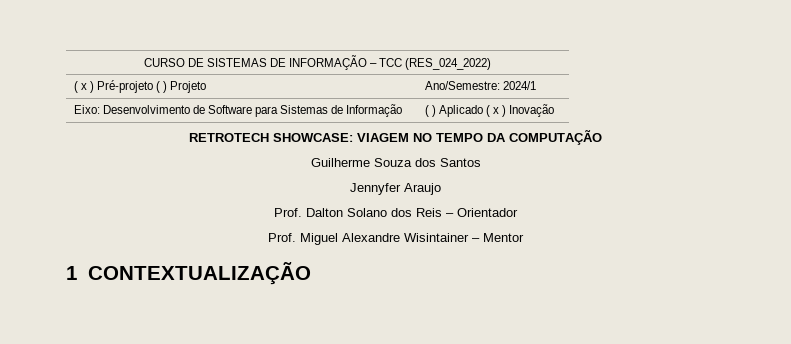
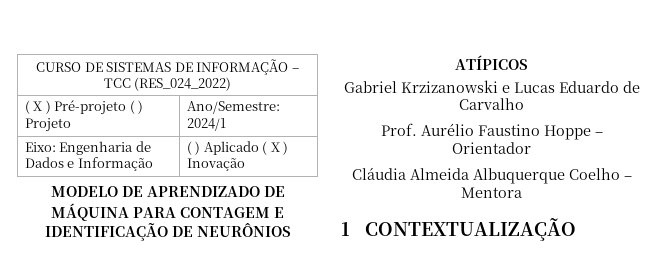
[80,83,87,90] x -> [33,101,43,111] X
[102,105,344,117] Desenvolvimento de Software para Sistemas de -> [59,141,151,155] [24,157,75,168] Engenharia de Dados e
[492,107,499,114] x -> [270,142,280,152] X
[189,130,602,145] [310,158,481,167] [350,183,441,195] [274,208,518,217] [268,233,524,245] RETROTECH SHOWCASE: VIAGEM NO TEMPO DA COMPUTAÇÃO // Guilherme Souza dos Santos // Jennyfer Araujo // Prof. Dalton Solano dos Reis – Orientador // Prof. Miguel Alexandre Wisintainer – Mentor -> [50,186,285,197] [51,203,284,221] [44,223,291,241] [455,55,528,70] [343,80,640,93] [459,98,524,110] [380,123,603,140] [452,142,531,154] [351,167,632,184] [461,187,522,198] MODELO DE APRENDIZADO DE MÁQUINA PARA CONTAGEM E IDENTIFICAÇÃO DE NEURÔNIOS ATÍPICOS // Gabriel Krzizanowski e Lucas Eduardo de Carvalho // Prof. Aurélio Faustino Hoppe – Orientador // Cláudia Almeida Albuquerque Coelho – Mentora

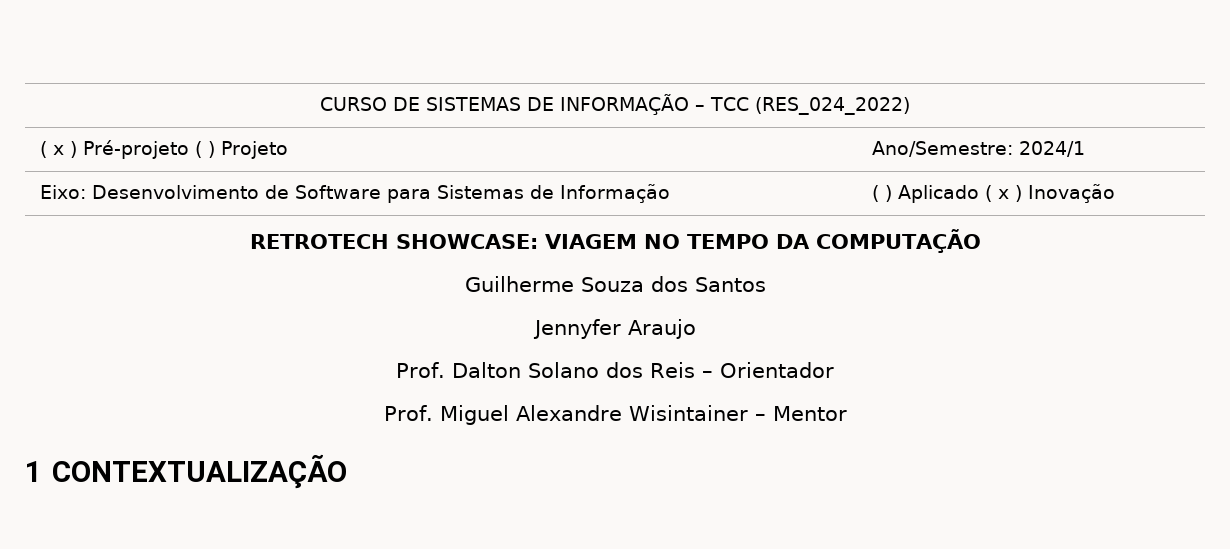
[33,101,43,111] X -> [52,145,64,155] x
[59,141,151,155] [24,157,75,168] Engenharia de Dados e -> [91,185,554,203] Desenvolvimento de Software para Sistemas de
[270,142,280,152] X -> [997,189,1009,199] x
[50,186,285,197] [51,203,284,221] [44,223,291,241] [455,55,528,70] [343,80,640,93] [459,98,524,110] [380,123,603,140] [452,142,531,154] [351,167,632,184] [461,187,522,198] MODELO DE APRENDIZADO DE MÁQUINA PARA CONTAGEM E IDENTIFICAÇÃO DE NEURÔNIOS ATÍPICOS // Gabriel Krzizanowski e Lucas Eduardo de Carvalho // Prof. Aurélio Faustino Hoppe – Orientador // Cláudia Almeida Albuquerque Coelho – Mentora -> [249,229,981,253] [464,276,766,292] [532,319,696,339] [396,362,834,378] [383,405,847,425] RETROTECH SHOWCASE: VIAGEM NO TEMPO DA COMPUTAÇÃO // Guilherme Souza dos Santos // Jennyfer Araujo // Prof. Dalton Solano dos Reis – Orientador // Prof. Miguel Alexandre Wisintainer – Mentor

